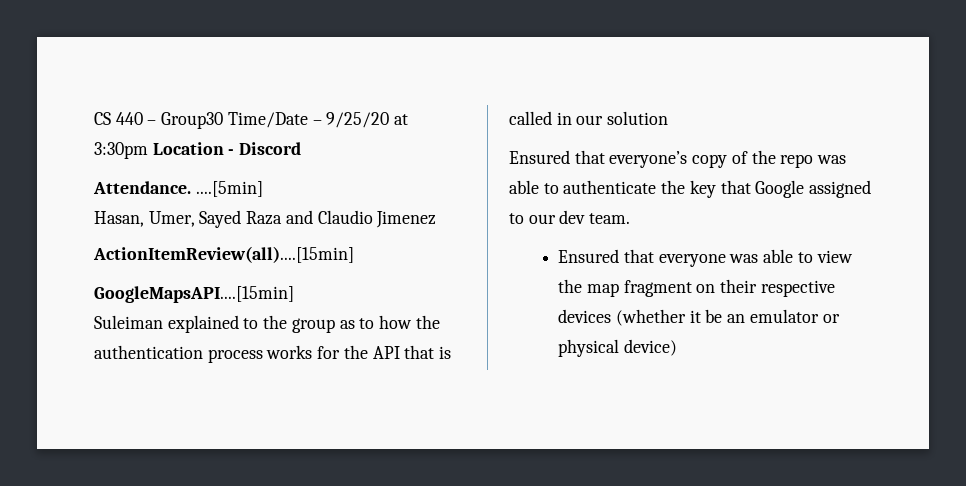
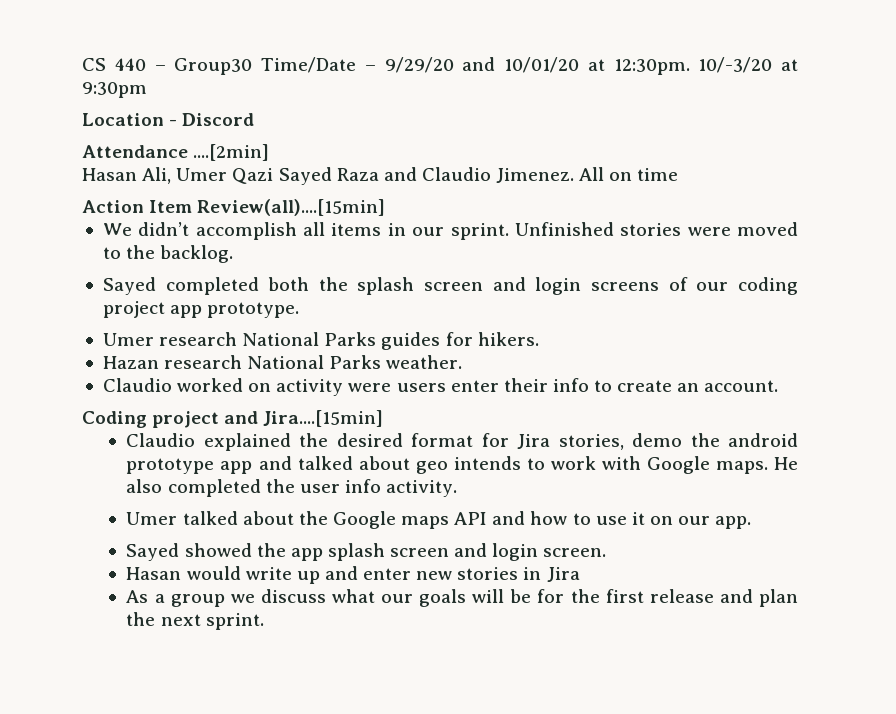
[326,112,409,128] [94,142,302,159] [93,181,263,197] [94,210,437,228] [93,246,354,263] [94,286,294,303] [94,315,440,333] [94,345,452,363] [509,111,669,125] [509,150,847,168] [509,180,872,198] [509,210,631,224] [558,249,853,267] [558,279,835,297] [558,309,840,326] [558,339,677,357] 9/25/20 at 3:30pm Location - Discord // Attendance. ....[5min] // Hasan, Umer, Sayed Raza and Claudio Jimenez // ActionItemReview(all)....[15min] // GoogleMapsAPI....[15min] // Suleiman explained to the group as to how the authentication process works for the API that is called in our solution // Ensured that everyone’s copy of the repo was able to authenticate the key that Google assigned to our dev team. // Ensured that everyone was able to view the map fragment on their respective devices (whether it be an emulator or physical device) -> [384,57,798,75] [82,82,147,98] [82,113,255,126] [82,144,270,161] [82,167,679,185] [82,199,386,216] [102,222,799,240] [102,245,234,263] [102,277,798,295] [102,301,300,318] [102,332,539,350] [102,355,463,369] [102,378,779,396] [82,410,384,428] [126,433,799,451] [126,456,798,474] [126,479,458,497] [126,511,752,529] [126,543,607,561] [126,566,580,584] [126,589,799,607] [126,612,264,630] 9/29/20 and 10/01/20 at 12:30pm. 10/-3/20 at 9:30pm // Location - Discord // Attendance ....[2min] // Hasan Ali, Umer Qazi Sayed Raza and Claudio Jimenez. All on time // Action Item Review(all)....[15min] // We didn’t accomplish all items in our sprint. Unfinished stories were moved to the backlog. // Sayed completed both the splash screen and login screens of our coding project app prototype. // Umer research National Parks guides for hikers. // Hazan research National Parks weather. // Claudio worked on activity were users enter their info to create an account. // Coding project and Jira....[15min] // Claudio explained the desired format for Jira stories, demo the android prototype app and talked about geo intends to work with Google maps. He also completed the user info activity. // Umer talked about the Google maps API and how to use it on our app. // Sayed showed the app splash screen and login screen. // Hasan would write up and enter new stories in Jira // As a group we discuss what our goals will be for the first release and plan the next sprint.

